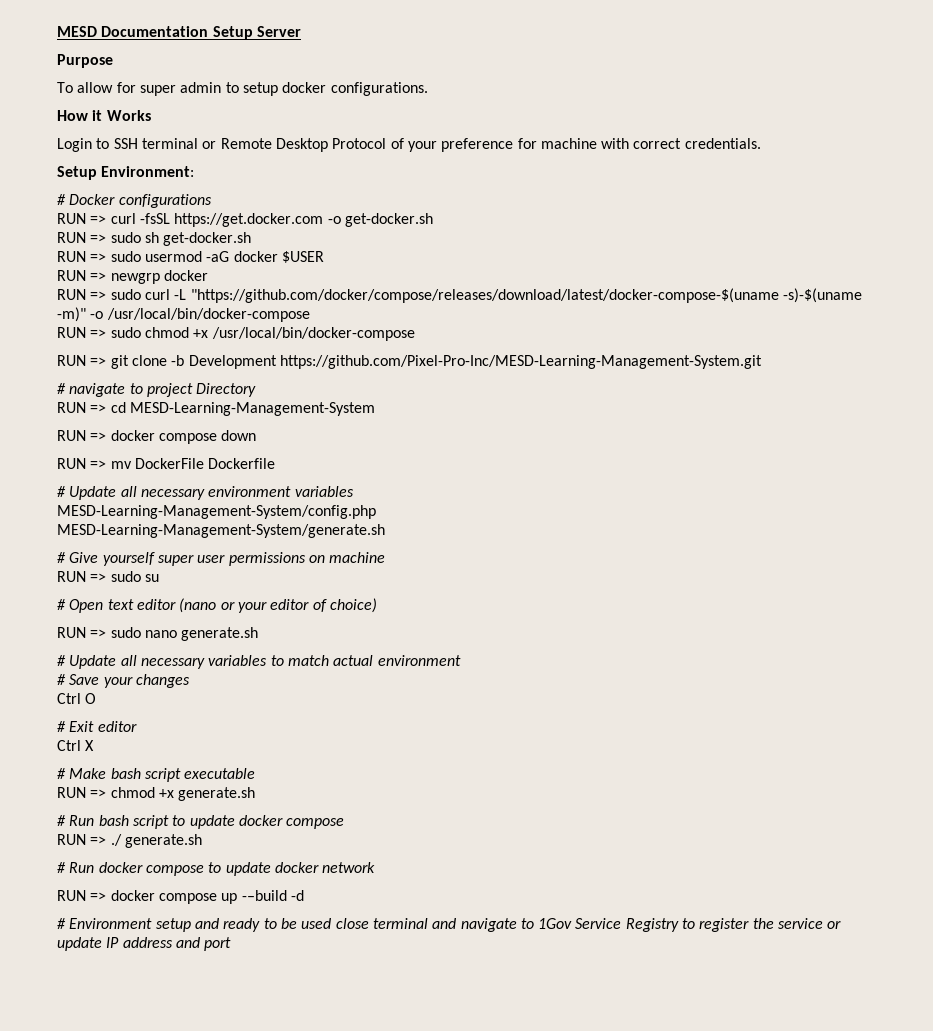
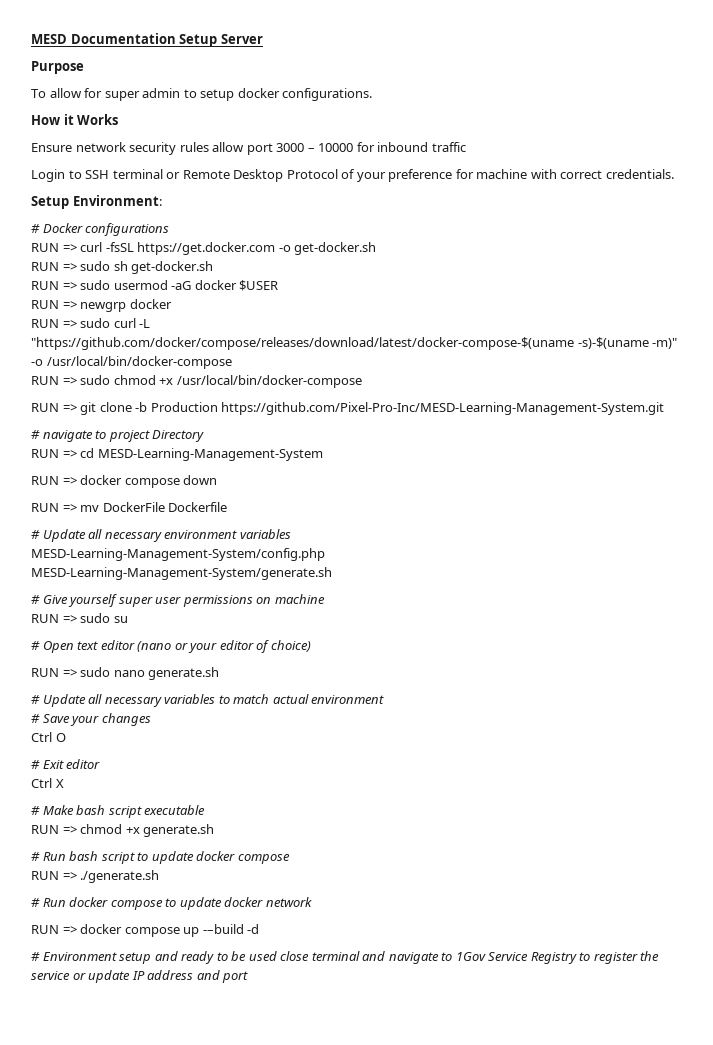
(151, 115) none -> [31,142,466,155] // Ensure network security rules allow port 3000 – 10000 for inbound traffic
[188,355,277,369] Development -> [150,402,218,412] Production
[110,834,202,848] ./ generate.sh -> [80,870,160,883] ./generate.sh

